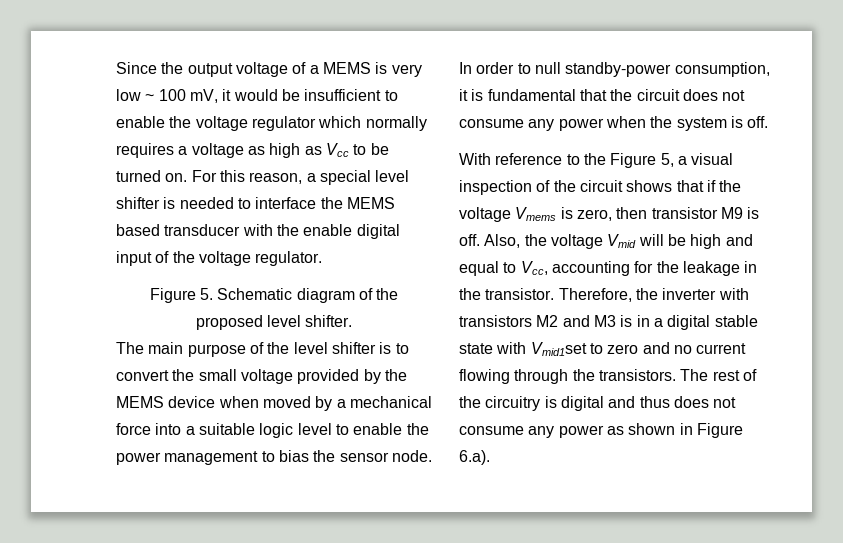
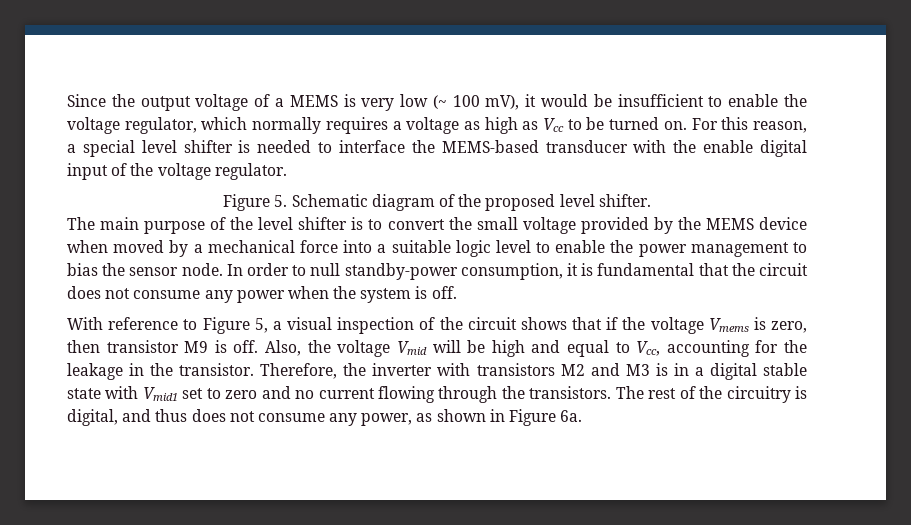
[145,89,218,103] ~ 100 mV, -> [432,95,520,110] (~ 100 mV),
[251,116,316,131] regulator -> [124,117,197,134] regulator,
[346,197,395,209] [116,224,160,236] MEMS based -> [441,140,539,153] MEMS-based
[583,153,606,165] the -> (198, 324) none
[530,342,587,356] Vmid1set -> [142,387,204,401] Vmid1 set
[560,396,604,411] digital -> [67,409,118,426] digital,
[558,425,604,438] power -> [361,413,413,426] power,
[459,450,490,465] 6.a). -> [560,410,583,422] 6a.

